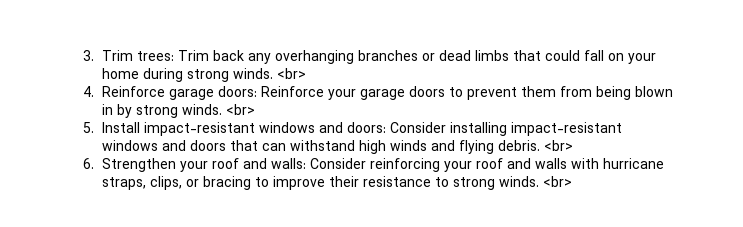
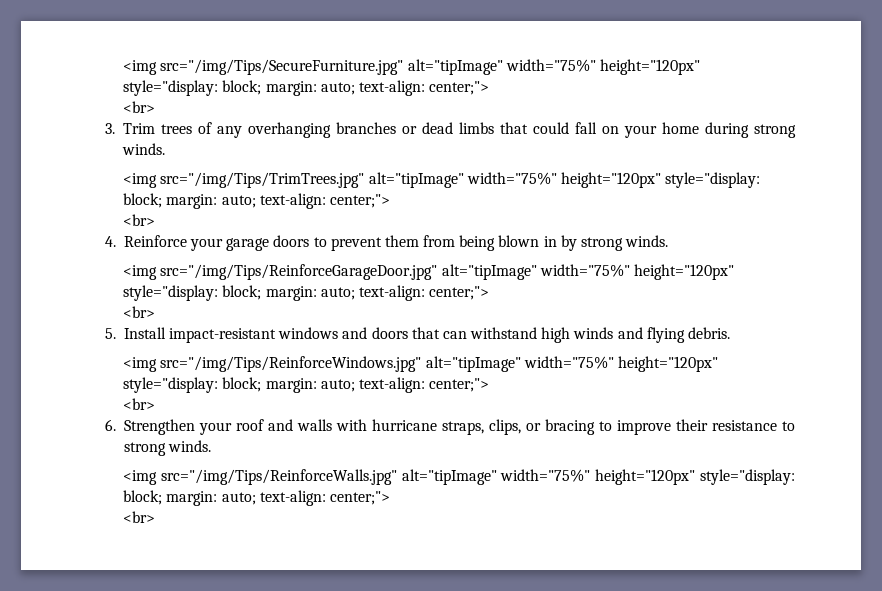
[82,50,244,61] 3. Trim trees: Trim back -> [123,59,700,75] [123,80,490,96] [123,101,156,113] [105,122,213,134] <img src="/img/Tips/SecureFurniture.jpg" alt="tipImage" width="75%" height="120px" style="display: block; margin: auto; text-align: center;"> // <br> // 3. Trim trees of
(273, 73) none -> [123,172,761,188] [123,193,390,209] // <img src="/img/Tips/TrimTrees.jpg" alt="tipImage" width="75%" height="120px" style="display: block; margin: auto; text-align: center;"> //
[168,86,324,100] garage doors: Reinforce -> (187, 241) none
(222, 109) none -> [123,264,734,280] [123,285,490,301] // <img src="/img/Tips/ReinforceGarageDoor.jpg" alt="tipImage" width="75%" height="120px" style="display: block; margin: auto; text-align: center;"> //
[346,122,622,136] [101,140,186,151] doors: Consider installing impact-resistant windows and -> (368, 333) none
(540, 145) none -> [123,356,718,372] [123,377,490,393] // <img src="/img/Tips/ReinforceWindows.jpg" alt="tipImage" width="75%" height="120px" style="display: block; margin: auto; text-align: center;"> //
[270,158,531,172] walls: Consider reinforcing your roof and -> (293, 425) none
(539, 181) none -> [123,469,795,485] [123,490,390,506] // <img src="/img/Tips/ReinforceWalls.jpg" alt="tipImage" width="75%" height="120px" style="display: block; margin: auto; text-align: center;"> //

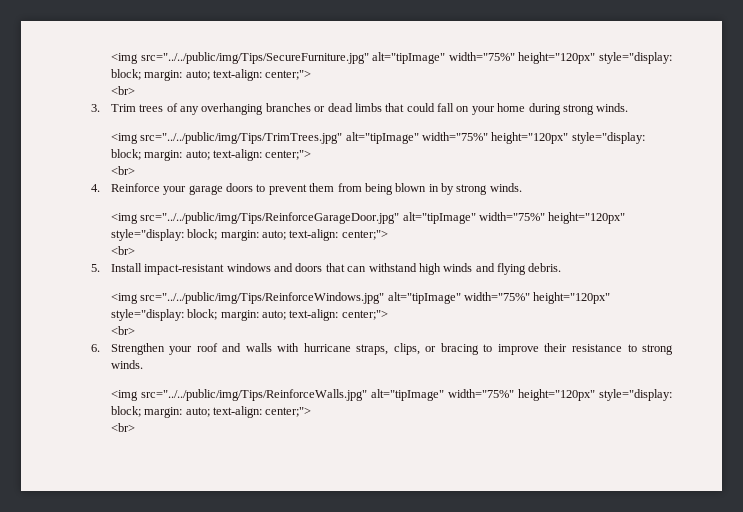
[123,59,404,75] <img src="/img/Tips/SecureFurniture.jpg" -> [110,52,369,64] <img src="../../public/img/Tips/SecureFurniture.jpg"
[160,172,365,188] src="/img/Tips/TrimTrees.jpg" -> [140,132,343,144] src="../../public/img/Tips/TrimTrees.jpg"
[160,264,438,280] src="/img/Tips/ReinforceGarageDoor.jpg" -> [140,212,400,224] src="../../public/img/Tips/ReinforceGarageDoor.jpg"
[160,356,422,372] src="/img/Tips/ReinforceWindows.jpg" -> [140,292,385,304] src="../../public/img/Tips/ReinforceWindows.jpg"
[160,469,397,485] src="/img/Tips/ReinforceWalls.jpg" -> [140,389,367,401] src="../../public/img/Tips/ReinforceWalls.jpg"

